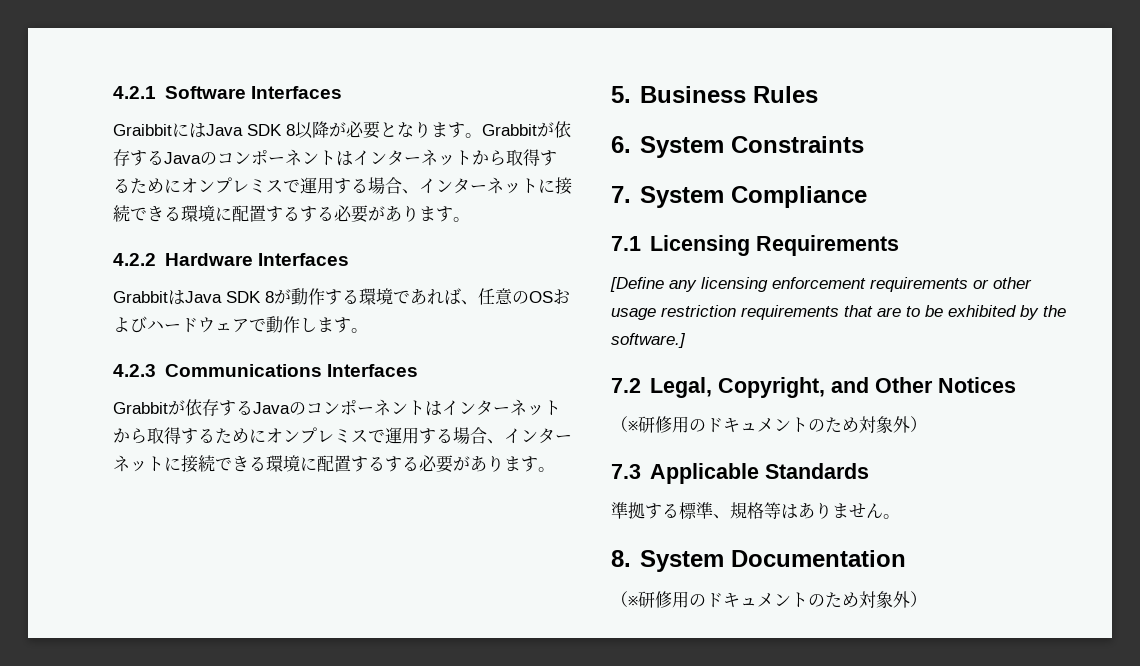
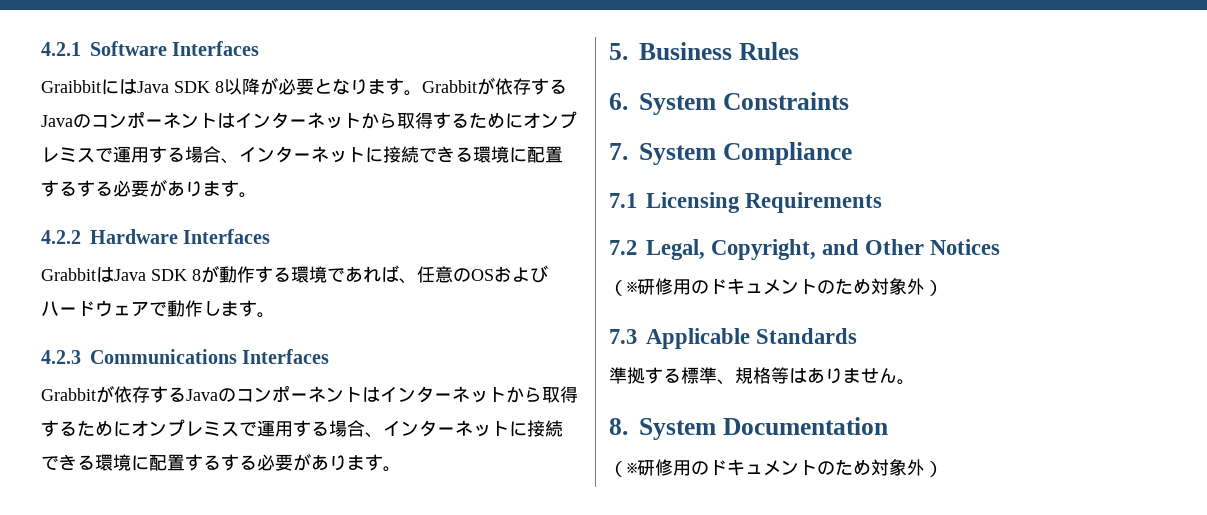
[610,277,1032,292] [611,305,1066,320] [611,333,686,348] // [Define any licensing enforcement requirements or other usage restriction requirements that are to be exhibited by the software.] -> (883, 202) none

